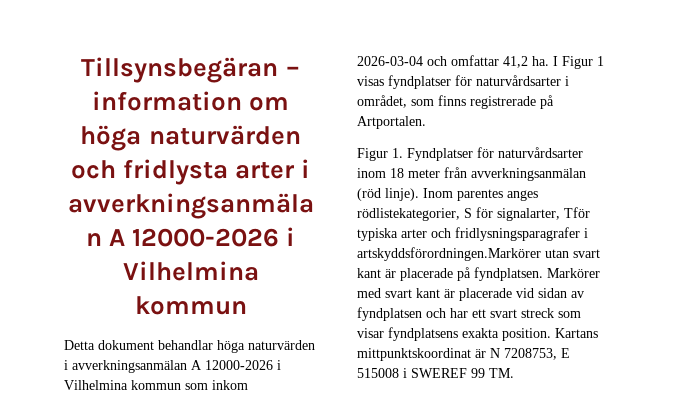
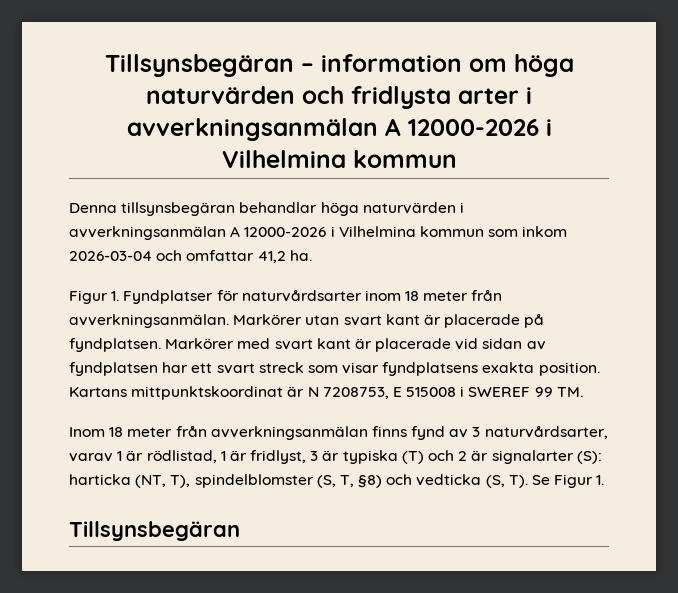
[64,340,154,350] Detta dokument -> [69,202,236,216] Denna tillsynsbegäran
[553,56,604,69] [357,75,569,89] [357,95,554,109] [357,116,426,129] I Figur 1 visas fyndplatser för naturvårdsarter i området, som finns registrerade på Artportalen. -> (312, 255) none
[471,168,586,181] [357,188,538,201] [357,207,590,221] [357,227,588,241] [357,247,541,261] avverkningsanmälan (röd linje). Inom parentes anges rödlistekategorier, S för signalarter, Tför typiska arter och fridlysningsparagrafer i artskyddsförordningen.Markörer -> [69,314,303,328] avverkningsanmälan. Markörer
[426,308,446,318] och -> (158, 369) none
(514, 373) none -> [69,425,608,440] [69,450,602,464] [69,474,605,488] [69,521,240,541] // Inom 18 meter från avverkningsanmälan finns fynd av 3 naturvårdsarter, varav 1 är rödlistad, 1 är fridlyst, 3 är typiska (T) och 2 är signalarter (S): harticka (NT, T), spindelblomster (S, T, §8) och vedticka (S, T). Se Figur 1. // Tillsynsbegäran

